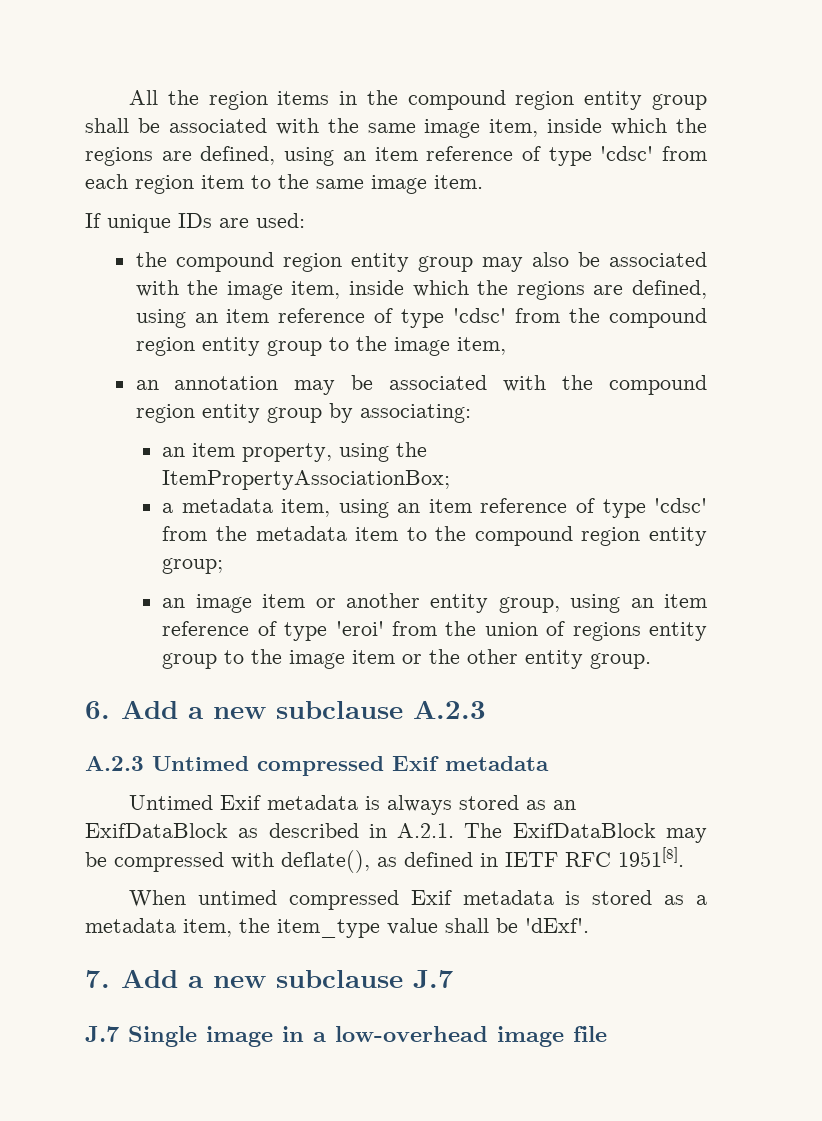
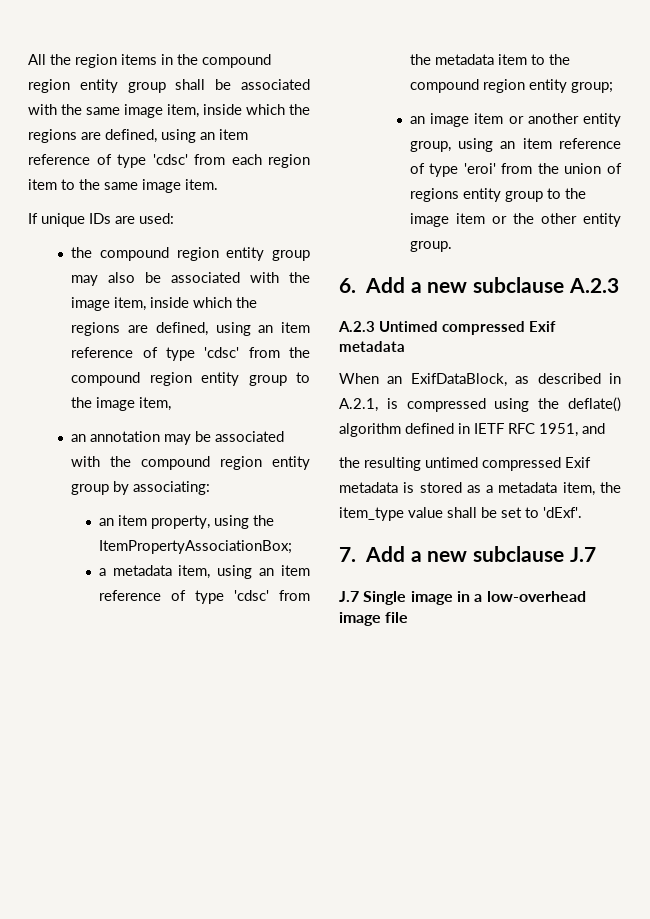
[129,795,577,815] [85,823,707,843] [85,847,684,873] [129,890,187,907] Untimed Exif metadata is always stored as an ExifDataBlock as described in A.2.1. The ExifDataBlock may be compressed with deflate(), as defined in IETF RFC 1951[8]. // When -> [339,373,621,387] [339,397,621,412] [339,423,605,437] [339,457,421,471] When an ExifDataBlock, as described in A.2.1, is compressed using the deflate() algorithm defined in IETF RFC 1951, and // the resulting
(518, 925) none -> [501,507,539,518] set to

